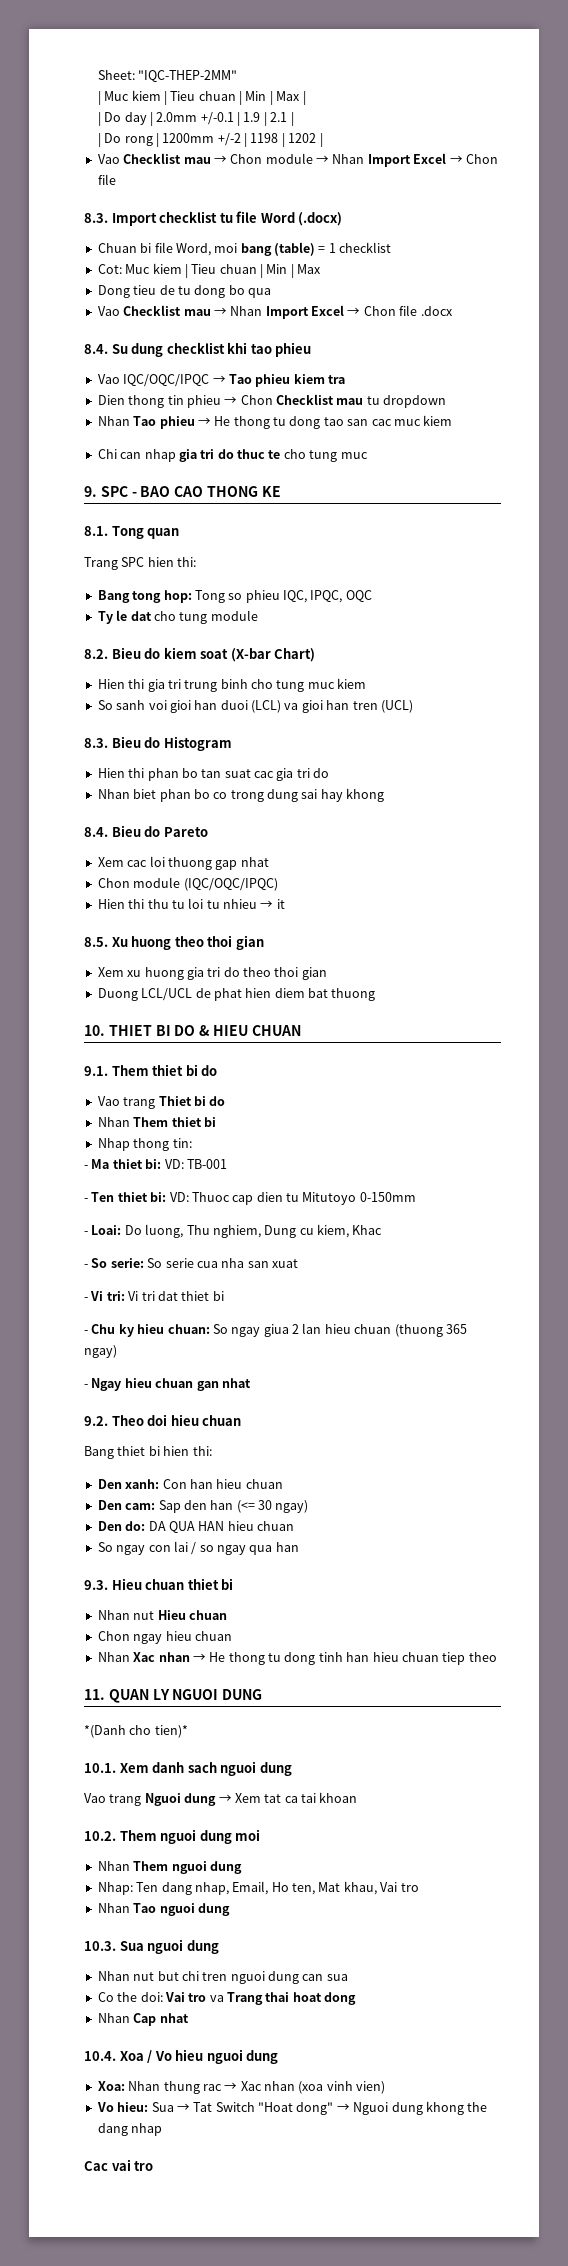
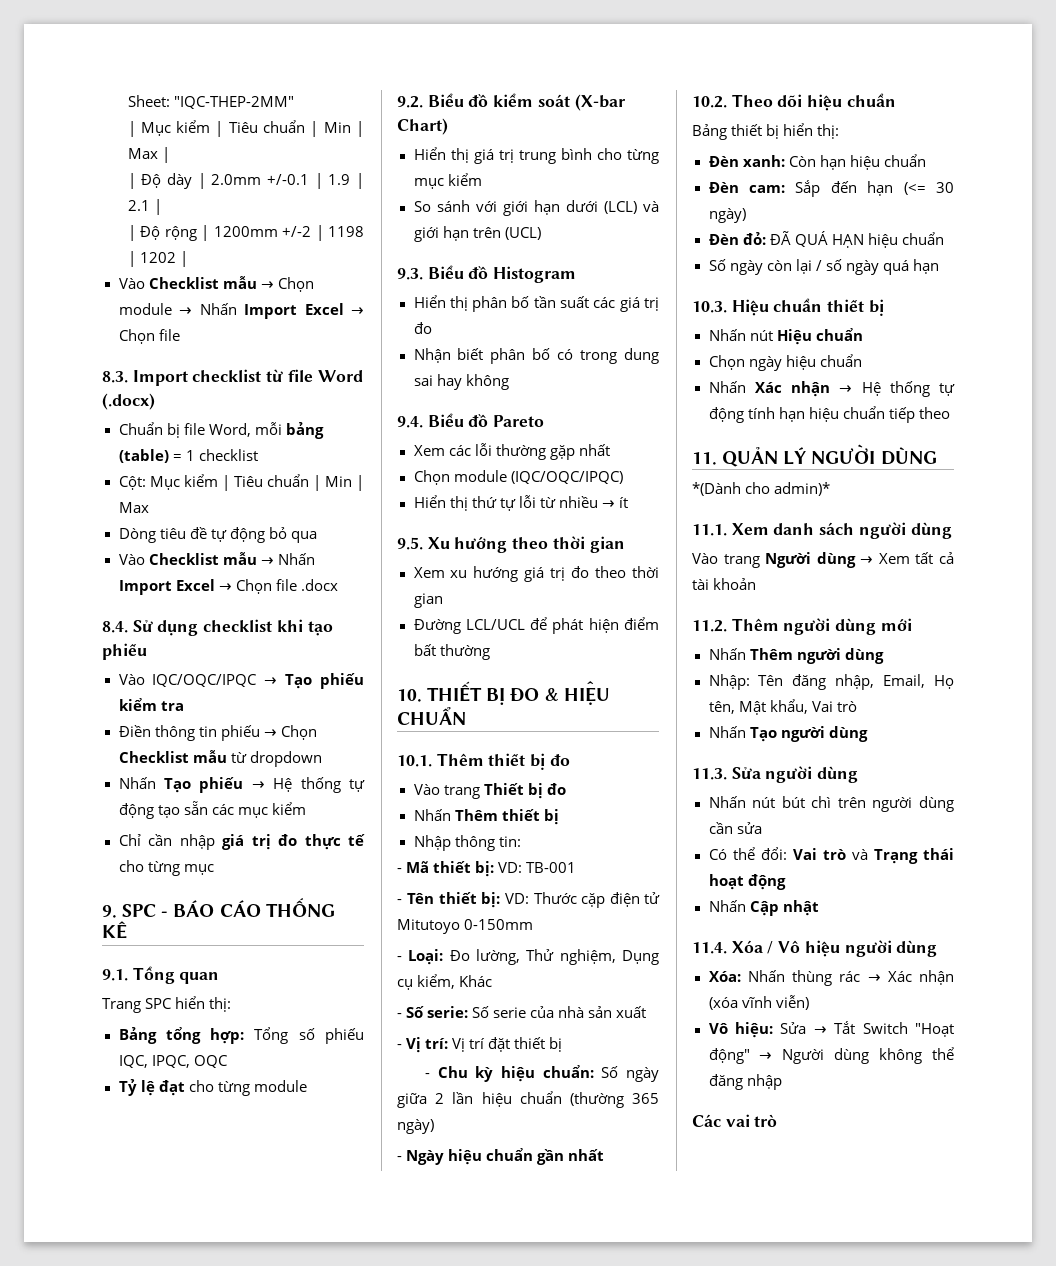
[104,90,236,105] Muc kiem | Tieu chuan -> [140,120,306,137] Mục kiểm | Tiêu chuẩn
[104,112,147,125] Do day -> [141,173,192,189] Độ dày
[104,133,153,146] Do rong -> [140,226,197,241] Độ rộng
[97,153,263,164] Vao Checklist mau → Chon -> [118,276,314,292] Vào Checklist mẫu → Chọn
[332,153,498,167] Nhan Import Excel → Chon -> [199,303,364,319] [118,329,155,344] Nhấn Import Excel → Chọn
[219,213,233,223] tu -> [266,369,284,382] từ
[97,242,392,256] [97,263,322,278] [97,285,271,298] [97,305,396,319] Chuan bi file Word, moi bang (table) = 1 checklist // Cot: Muc kiem | Tieu chuan | Min | Max // Dong tieu de tu dong bo qua // Vao Checklist mau → Nhan Import Excel → Chon -> [118,422,324,439] [118,449,258,463] [118,474,364,491] [118,502,149,513] [118,527,317,543] [118,552,315,565] [118,579,272,595] Chuẩn bị file Word, mỗi bảng (table) = 1 checklist // Cột: Mục kiểm | Tiêu chuẩn | Min | Max // Dòng tiêu đề tự động bỏ qua // Vào Checklist mẫu → Nhấn Import Excel → Chọn
[111,342,312,357] [97,374,345,387] [97,394,447,408] [97,415,453,429] [97,449,368,462] [84,486,281,497] [84,526,180,539] [84,557,197,570] [97,590,372,603] [97,610,258,624] [84,647,316,662] [97,678,367,692] [97,700,413,713] [84,736,232,751] [97,768,330,781] [97,788,385,802] [84,825,208,837] [97,856,269,870] [97,877,278,891] [97,898,285,909] [84,935,264,950] [97,967,327,980] [97,988,376,1001] [84,1025,301,1036] [84,1064,218,1076] [97,1096,226,1109] [97,1117,216,1127] [97,1138,170,1151] Su dung checklist khi tao phieu // Vao IQC/OQC/IPQC → Tao phieu kiem tra // Dien thong tin phieu → Chon Checklist mau tu dropdown // Nhan Tao phieu → He thong tu dong tao san cac muc kiem // Chi can nhap gia tri do thuc te cho tung muc // 9. SPC - BAO CAO THONG KE // 8.1. Tong quan // Trang SPC hien thi: // Bang tong hop: Tong so phieu IQC, IPQC, OQC // Ty le dat cho tung module // 8.2. Bieu do kiem soat (X-bar Chart) // Hien thi gia tri trung binh cho tung muc kiem // So sanh voi gioi han duoi (LCL) va gioi han tren (UCL) // 8.3. Bieu do Histogram // Hien thi phan bo tan suat cac gia tri do // Nhan biet phan bo co trong dung sai hay khong // 8.4. Bieu do Pareto // Xem cac loi thuong gap nhat // Chon module (IQC/OQC/IPQC) // Hien thi thu tu loi tu nhieu → it // 8.5. Xu huong theo thoi gian // Xem xu huong gia tri do theo thoi gian // Duong LCL/UCL de phat hien diem bat thuong // 10. THIET BI DO & HIEU CHUAN // 9.1. Them thiet bi do // Vao trang Thiet bi do // Nhan Them thiet bi // Nhap thong -> [132,619,333,636] [102,643,147,660] [118,673,364,689] [118,698,184,711] [118,725,317,741] [118,750,322,767] [118,777,365,793] [118,801,306,819] [118,834,365,850] [118,860,214,876] [102,897,335,918] [102,921,127,939] [102,966,220,984] [102,996,232,1013] [118,1027,364,1044] [118,1055,228,1068] [118,1079,307,1096] [397,93,626,111] [397,118,448,135] [413,147,659,164] [413,173,482,189] [413,200,659,216] [413,226,541,242] [397,265,577,283] [413,295,659,312] [413,322,432,334] [413,348,659,364] [413,374,509,390] [397,413,545,428] [413,443,610,460] [413,470,623,485] [413,495,628,511] [397,536,625,553] [413,566,659,582] [413,593,443,608] [413,617,659,634] [413,644,490,660] [397,681,610,705] [397,707,466,725] [397,753,570,770] [413,783,566,799] [413,809,559,825] [413,835,495,851] Sử dụng checklist khi tạo phiếu // Vào IQC/OQC/IPQC → Tạo phiếu kiểm tra // Điền thông tin phiếu → Chọn Checklist mẫu từ dropdown // Nhấn Tạo phiếu → Hệ thống tự động tạo sẵn các mục kiểm // Chỉ cần nhập giá trị đo thực tế cho từng mục // 9. SPC - BÁO CÁO THỐNG KÊ // 9.1. Tổng quan // Trang SPC hiển thị: // Bảng tổng hợp: Tổng số phiếu IQC, IPQC, OQC // Tỷ lệ đạt cho từng module // 9.2. Biểu đồ kiểm soát (X-bar Chart) // Hiển thị giá trị trung bình cho từng mục kiểm // So sánh với giới hạn dưới (LCL) và giới hạn trên (UCL) // 9.3. Biểu đồ Histogram // Hiển thị phân bố tần suất các giá trị đo // Nhận biết phân bố có trong dung sai hay không // 9.4. Biểu đồ Pareto // Xem các lỗi thường gặp nhất // Chọn module (IQC/OQC/IPQC) // Hiển thị thứ tự lỗi từ nhiều → ít // 9.5. Xu hướng theo thời gian // Xem xu hướng giá trị đo theo thời gian // Đường LCL/UCL để phát hiện điểm bất thường // 10. THIẾT BỊ ĐO & HIỆU CHUẨN // 10.1. Thêm thiết bị đo // Vào trang Thiết bị đo // Nhấn Thêm thiết bị // Nhập thông
[91,1159,162,1169] Ma thiet bi: -> [406,861,495,877] Mã thiết bị:
[91,1192,416,1205] [84,1224,383,1238] [84,1258,298,1268] [84,1291,224,1301] [84,1323,467,1337] [84,1345,117,1358] [84,1378,251,1391] [84,1414,242,1426] [84,1446,212,1459] [97,1479,283,1489] [97,1500,309,1513] [97,1521,294,1533] [97,1541,299,1555] [84,1578,234,1590] [97,1610,227,1620] [97,1631,232,1644] [97,1652,497,1665] [84,1689,263,1703] [84,1725,188,1738] [84,1761,292,1776] [84,1792,358,1806] [84,1829,261,1844] [97,1861,242,1874] [97,1881,419,1895] [97,1903,230,1916] [84,1939,219,1954] [97,1971,348,1984] [97,1992,357,2005] [97,2013,189,2026] [84,2049,279,2064] [97,2081,386,2094] [96,2101,488,2115] [97,2123,163,2136] [84,2159,154,2171] Ten thiet bi: VD: Thuoc cap dien tu Mitutoyo 0-150mm // - Loai: Do luong, Thu nghiem, Dung cu kiem, Khac // - So serie: So serie cua nha san xuat // - Vi tri: Vi tri dat thiet bi // - Chu ky hieu chuan: So ngay giua 2 lan hieu chuan (thuong 365 ngay) // - Ngay hieu chuan gan nhat // 9.2. Theo doi hieu chuan // Bang thiet bi hien thi: // Den xanh: Con han hieu chuan // Den cam: Sap den han (<= 30 ngay) // Den do: DA QUA HAN hieu chuan // So ngay con lai / so ngay qua han // 9.3. Hieu chuan thiet bi // Nhan nut Hieu chuan // Chon ngay hieu chuan // Nhan Xac nhan → He thong tu dong tinh han hieu chuan tiep theo // 11. QUAN LY NGUOI DUNG // *(Danh cho tien)* // 10.1. Xem danh sach nguoi dung // Vao trang Nguoi dung → Xem tat ca tai khoan // 10.2. Them nguoi dung moi // Nhan Them nguoi dung // Nhap: Ten dang nhap, Email, Ho ten, Mat khau, Vai tro // Nhan Tao nguoi dung // 10.3. Sua nguoi dung // Nhan nut but chi tren nguoi dung can sua // Co the doi: Vai tro va Trang thai hoat dong // Nhan Cap nhat // 10.4. Xoa / Vo hieu nguoi dung // Xoa: Nhan thung rac → Xac nhan (xoa vinh vien) // Vo hieu: Sua → Tat Switch "Hoat dong" → Nguoi dung khong the dang nhap // Cac vai tro -> [406,892,660,908] [397,919,534,934] [397,949,659,965] [397,974,493,990] [397,1006,647,1018] [397,1037,563,1053] [424,1065,659,1082] [397,1091,659,1108] [397,1119,434,1134] [397,1148,605,1165] [692,93,896,111] [692,123,840,140] [708,154,926,170] [708,180,954,197] [708,208,746,223] [708,231,944,248] [708,259,939,275] [692,298,884,316] [708,328,863,345] [708,354,862,371] [708,381,955,397] [708,406,950,423] [692,444,937,467] [692,482,831,496] [692,522,952,539] [692,552,954,568] [692,578,757,590] [692,618,912,635] [708,648,884,664] [708,674,954,690] [708,699,857,715] [708,726,868,742] [692,766,859,783] [708,796,954,812] [708,822,762,834] [708,847,954,864] [708,874,786,890] [708,900,819,916] [692,940,938,957] [708,970,954,986] [708,995,809,1010] [708,1021,954,1038] [708,1047,954,1064] [708,1074,782,1090] [692,1114,778,1127] Tên thiết bị: VD: Thước cặp điện tử Mitutoyo 0-150mm // - Loại: Đo lường, Thử nghiệm, Dụng cụ kiểm, Khác // - Số serie: Số serie của nhà sản xuất // - Vị trí: Vị trí đặt thiết bị // - Chu kỳ hiệu chuẩn: Số ngày giữa 2 lần hiệu chuẩn (thường 365 ngày) // - Ngày hiệu chuẩn gần nhất // 10.2. Theo dõi hiệu chuẩn // Bảng thiết bị hiển thị: // Đèn xanh: Còn hạn hiệu chuẩn // Đèn cam: Sắp đến hạn (<= 30 ngày) // Đèn đỏ: ĐÃ QUÁ HẠN hiệu chuẩn // Số ngày còn lại / số ngày quá hạn // 10.3. Hiệu chuẩn thiết bị // Nhấn nút Hiệu chuẩn // Chọn ngày hiệu chuẩn // Nhấn Xác nhận → Hệ thống tự động tính hạn hiệu chuẩn tiếp theo // 11. QUẢN LÝ NGƯỜI DÙNG // *(Dành cho admin)* // 11.1. Xem danh sách người dùng // Vào trang Người dùng → Xem tất cả tài khoản // 11.2. Thêm người dùng mới // Nhấn Thêm người dùng // Nhập: Tên đăng nhập, Email, Họ tên, Mật khẩu, Vai trò // Nhấn Tạo người dùng // 11.3. Sửa người dùng // Nhấn nút bút chì trên người dùng cần sửa // Có thể đổi: Vai trò và Trạng thái hoạt động // Nhấn Cập nhật // 11.4. Xóa / Vô hiệu người dùng // Xóa: Nhấn thùng rác → Xác nhận (xóa vĩnh viễn) // Vô hiệu: Sửa → Tắt Switch "Hoạt động" → Người dùng không thể đăng nhập // Các vai trò

